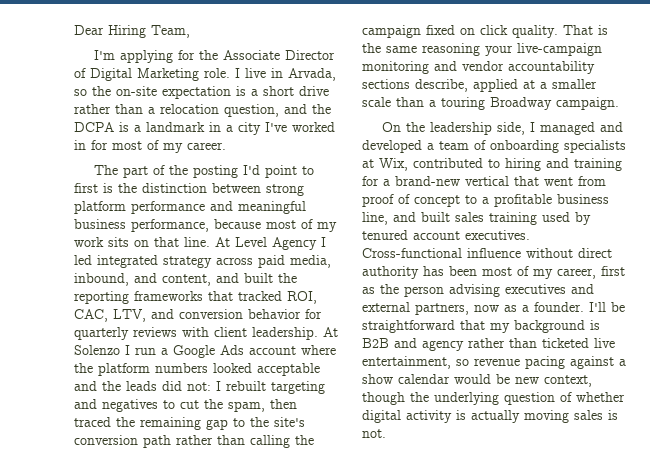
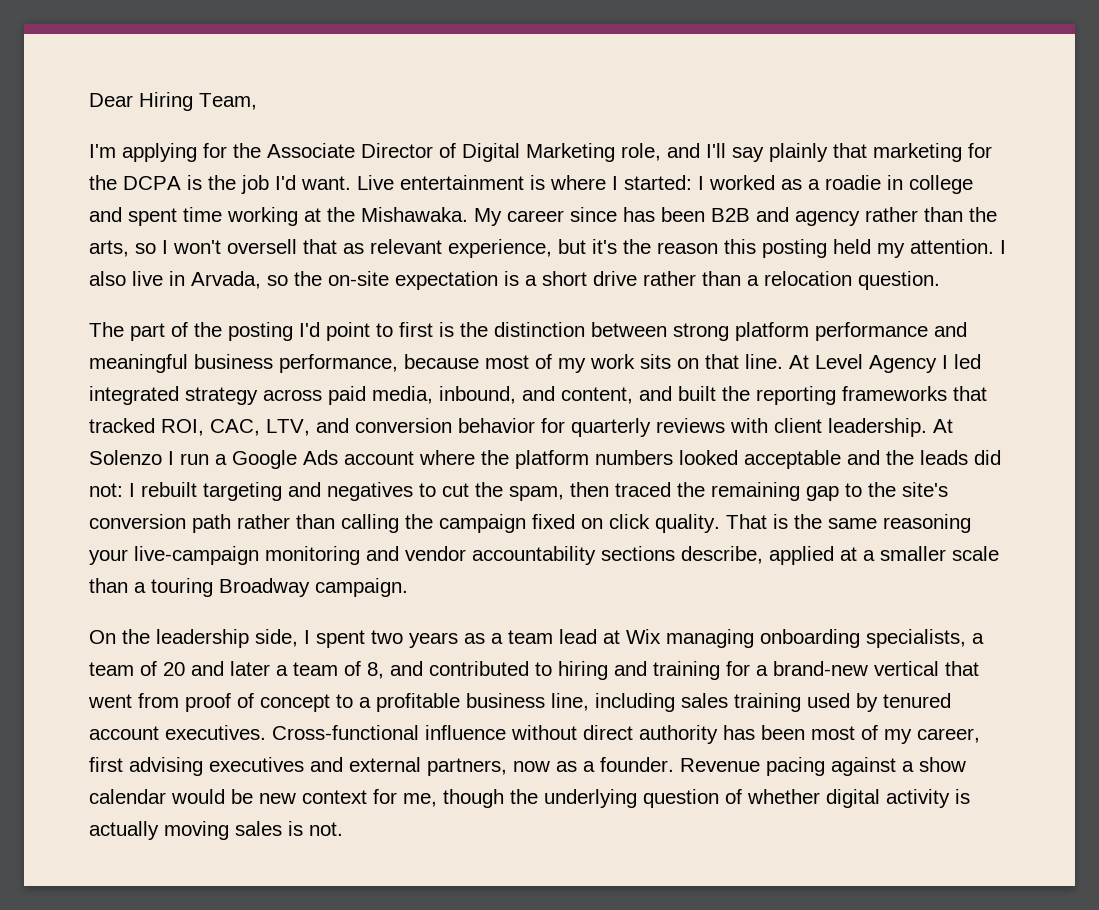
[204,68,240,78] role. I -> [621,143,992,162] [89,175,973,194] [89,207,997,226] [89,239,1006,258] [89,271,126,286] role, and I'll say plainly that marketing for the DCPA is the job I'd want. Live entertainment is where I started: I worked as a roadie in college and spent time working at the Mishawaka. My career since has been B2B and agency rather than the arts, so I won't oversell that as relevant experience, but it's the reason this posting held my attention. I also
[224,104,331,117] [74,122,335,135] [74,140,226,153] question, and the DCPA is a landmark in a city I've worked in for most of my career. -> [858,271,940,290] question.
[540,122,624,135] [362,140,626,153] [362,158,408,171] managed and developed a team of onboarding specialists at Wix, -> [316,629,984,648] [89,661,423,679] spent two years as a team lead at Wix managing onboarding specialists, a team of 20 and later a team of 8, and
[393,212,450,222] and built -> [595,693,675,712] including
[362,284,444,297] as the person -> (123, 764) none
[589,302,625,312] [362,320,600,333] [362,338,615,351] [362,356,520,369] I'll be straightforward that my background is B2B and agency rather than ticketed live entertainment, so revenue -> [680,758,760,772] Revenue
[544,375,592,387] context, -> [302,789,437,807] context for me,

